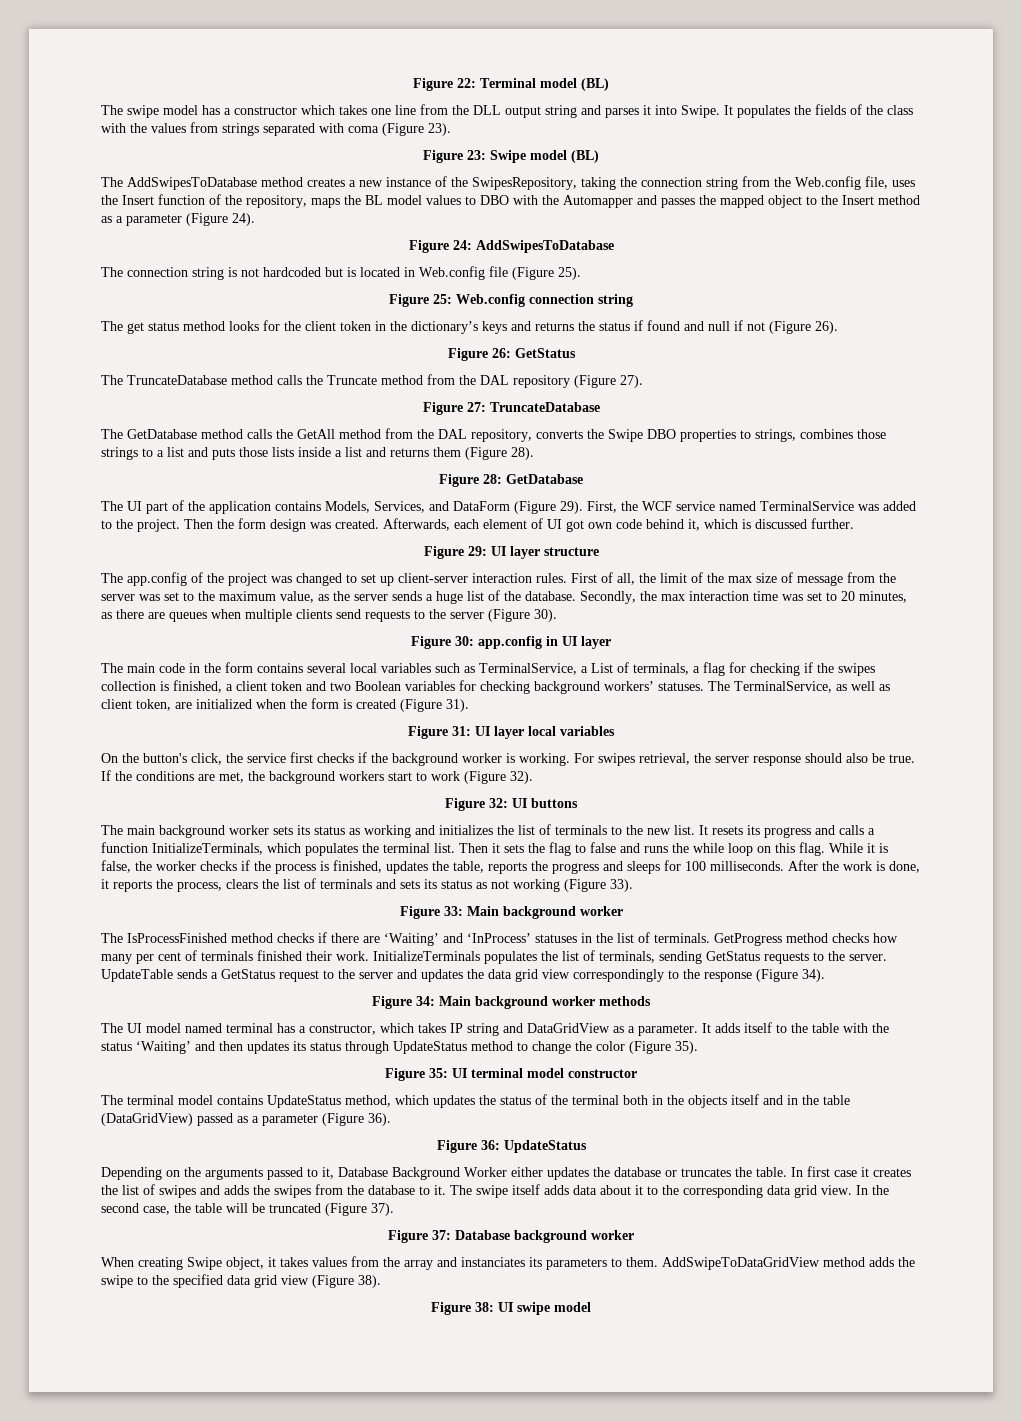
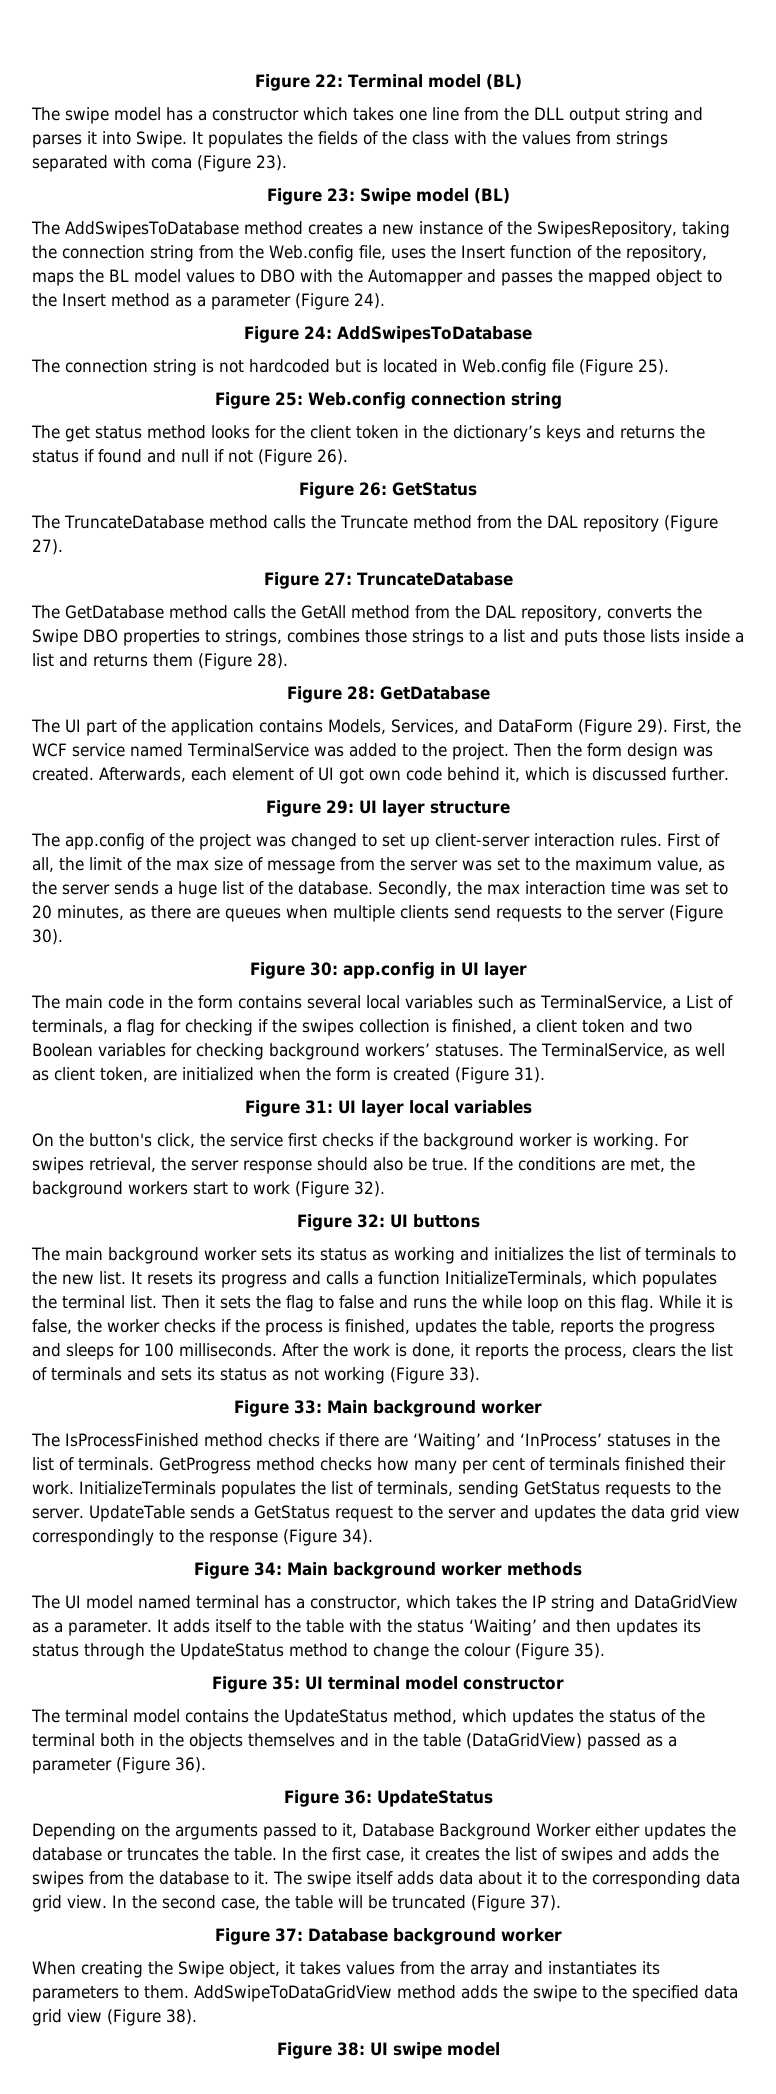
(446, 1028) none -> [502,1595,527,1609] the
(389, 1047) none -> [150,1643,175,1657] the
[596,1041,625,1051] color -> [464,1643,511,1657] colour
(263, 1100) none -> [254,1709,279,1723] the
[731,1094,759,1105] itself -> [248,1733,335,1747] themselves
[807,1166,857,1177] first case -> [302,1847,405,1862] the first case,
(183, 1263) none -> [148,1961,173,1975] the
[461,1257,525,1267] instanciates -> [548,1961,637,1975] instantiates

